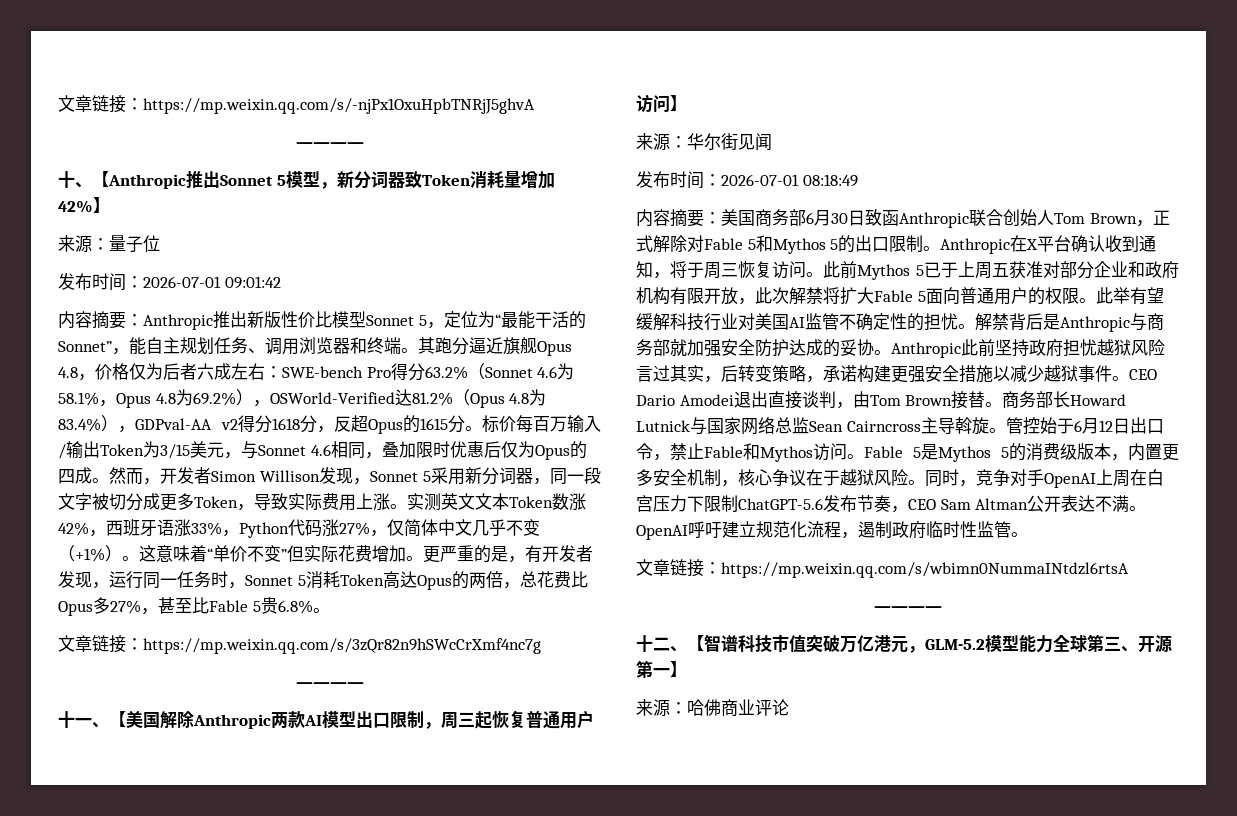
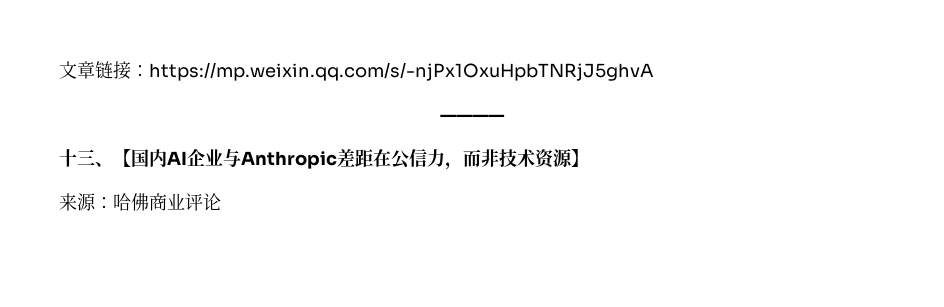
[75,171,555,189] [58,197,110,214] [58,235,160,253] [58,273,281,291] [58,311,586,330] [58,337,572,356] [58,363,575,381] [58,389,547,408] [58,415,601,434] [58,441,587,460] [58,467,601,485] [58,493,586,511] [58,519,540,538] [58,545,593,563] [58,571,588,590] [58,597,330,616] [58,635,541,654] [295,682,364,688] [58,710,594,729] [636,94,687,113] [636,133,772,151] [636,171,858,189] [636,209,1170,228] [636,235,1157,254] [636,261,1179,280] [636,287,1164,305] [636,313,1164,332] [636,339,1165,358] [636,365,1157,383] [636,391,1127,409] [636,417,1164,435] [636,443,1179,462] [636,469,1164,488] [636,495,1147,513] [636,521,1028,540] [636,559,1129,578] [873,606,942,612] [636,634,1172,653] [636,660,670,678] 、【Anthropic推出Sonnet 5模型，新分词器致Token消耗量增加42%】 // 来源：量子位 // 发布时间：2026-07-01 09:01:42 // 内容摘要：Anthropic推出新版性价比模型Sonnet 5，定位为“最能干活的Sonnet”，能自主规划任务、调用浏览器和终端。其跑分逼近旗舰Opus 4.8，价格仅为后者六成左右：SWE-bench Pro得分63.2%（Sonnet 4.6为58.1%，Opus 4.8为69.2%），OSWorld-Verified达81.2%（Opus 4.8为83.4%），GDPval-AA v2得分1618分，反超Opus的1615分。标价每百万输入/输出Token为3/15美元，与Sonnet 4.6相同，叠加限时优惠后仅为Opus的四成。然而，开发者Simon Willison发现，Sonnet 5采用新分词器，同一段文字被切分成更多Token，导致实际费用上涨。实测英文文本Token数涨42%，西班牙语涨33%，Python代码涨27%，仅简体中文几乎不变（+1%）。这意味着“单价不变”但实际花费增加。更严重的是，有开发者发现，运行同一任务时，Sonnet 5消耗Token高达Opus的两倍，总花费比Opus多27%，甚至比Fable 5贵6.8%。 // 文章链接：https://mp.weixin.qq.com/s/3zQr82n9hSWcCrXmf4nc7g // ———— // 十一、【美国解除Anthropic两款AI模型出口限制，周三起恢复普通用户访问】 // 来源：华尔街见闻 // 发布时间：2026-07-01 08:18:49 // 内容摘要：美国商务部6月30日致函Anthropic联合创始人Tom Brown，正式解除对Fable 5和Mythos 5的出口限制。Anthropic在X平台确认收到通知，将于周三恢复访问。此前Mythos 5已于上周五获准对部分企业和政府机构有限开放，此次解禁将扩大Fable 5面向普通用户的权限。此举有望缓解科技行业对美国AI监管不确定性的担忧。解禁背后是Anthropic与商务部就加强安全防护达成的妥协。Anthropic此前坚持政府担忧越狱风险言过其实，后转变策略，承诺构建更强安全措施以减少越狱事件。CEO Dario Amodei退出直接谈判，由Tom Brown接替。商务部长Howard Lutnick与国家网络总监Sean Cairncross主导斡旋。管控始于6月12日出口令，禁止Fable和Mythos访问。Fable 5是Mythos 5的消费级版本，内置更多安全机制，核心争议在于越狱风险。同时，竞争对手OpenAI上周在白宫压力下限制ChatGPT-5.6发布节奏，CEO Sam Altman公开表达不满。OpenAI呼吁建立规范化流程，遏制政府临时性监管。 // 文章链接：https://mp.weixin.qq.com/s/wbimn0NummaINtdzl6rtsA // ———— // 十二、【智谱科技市值突破万亿港元，GLM-5.2模型能力全球第三、开源第一 -> [77,148,573,170] 三、【国内AI企业与Anthropic差距在公信力，而非技术资源

